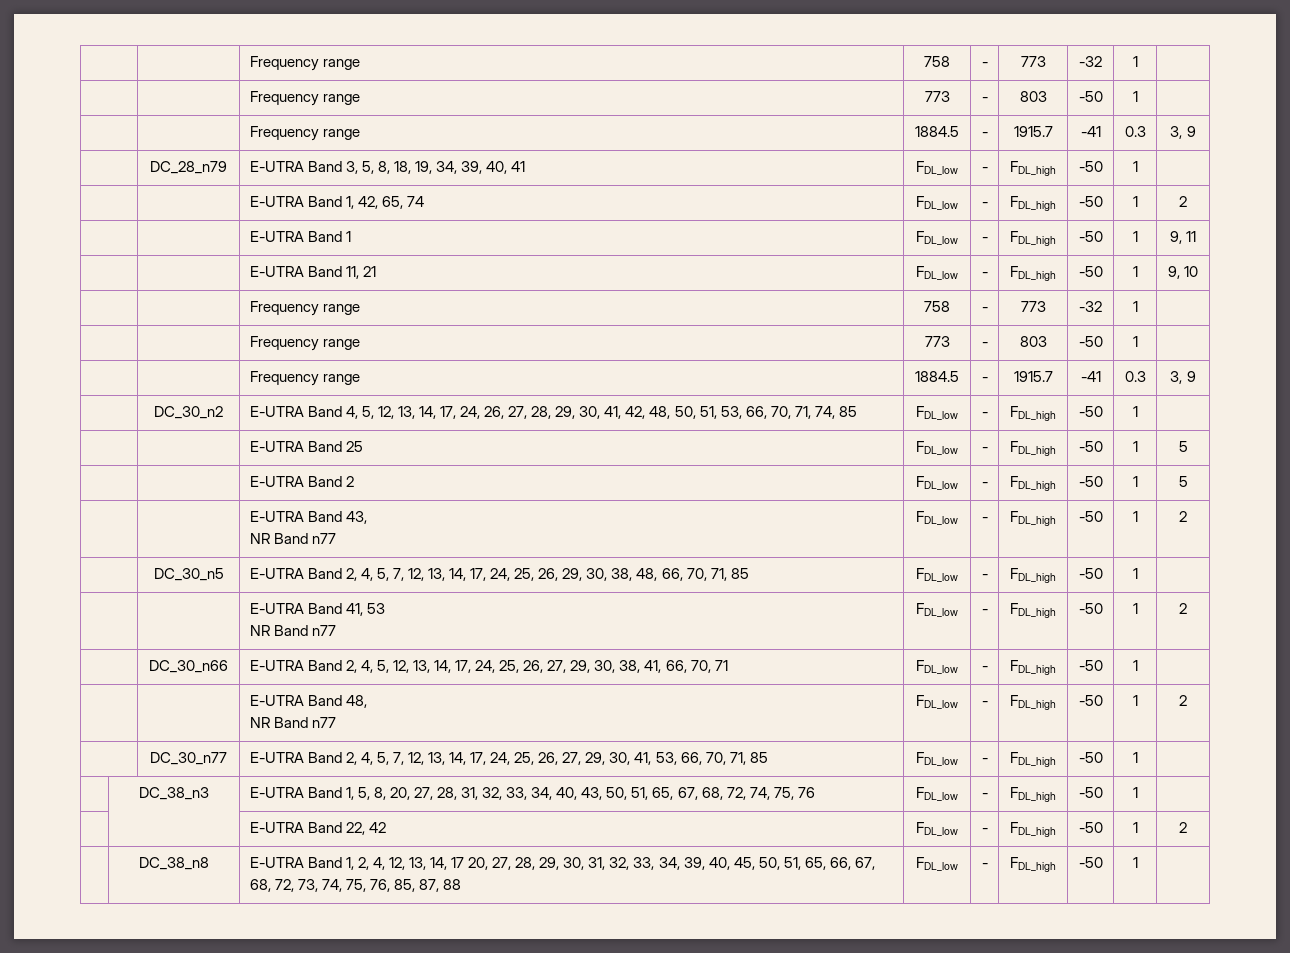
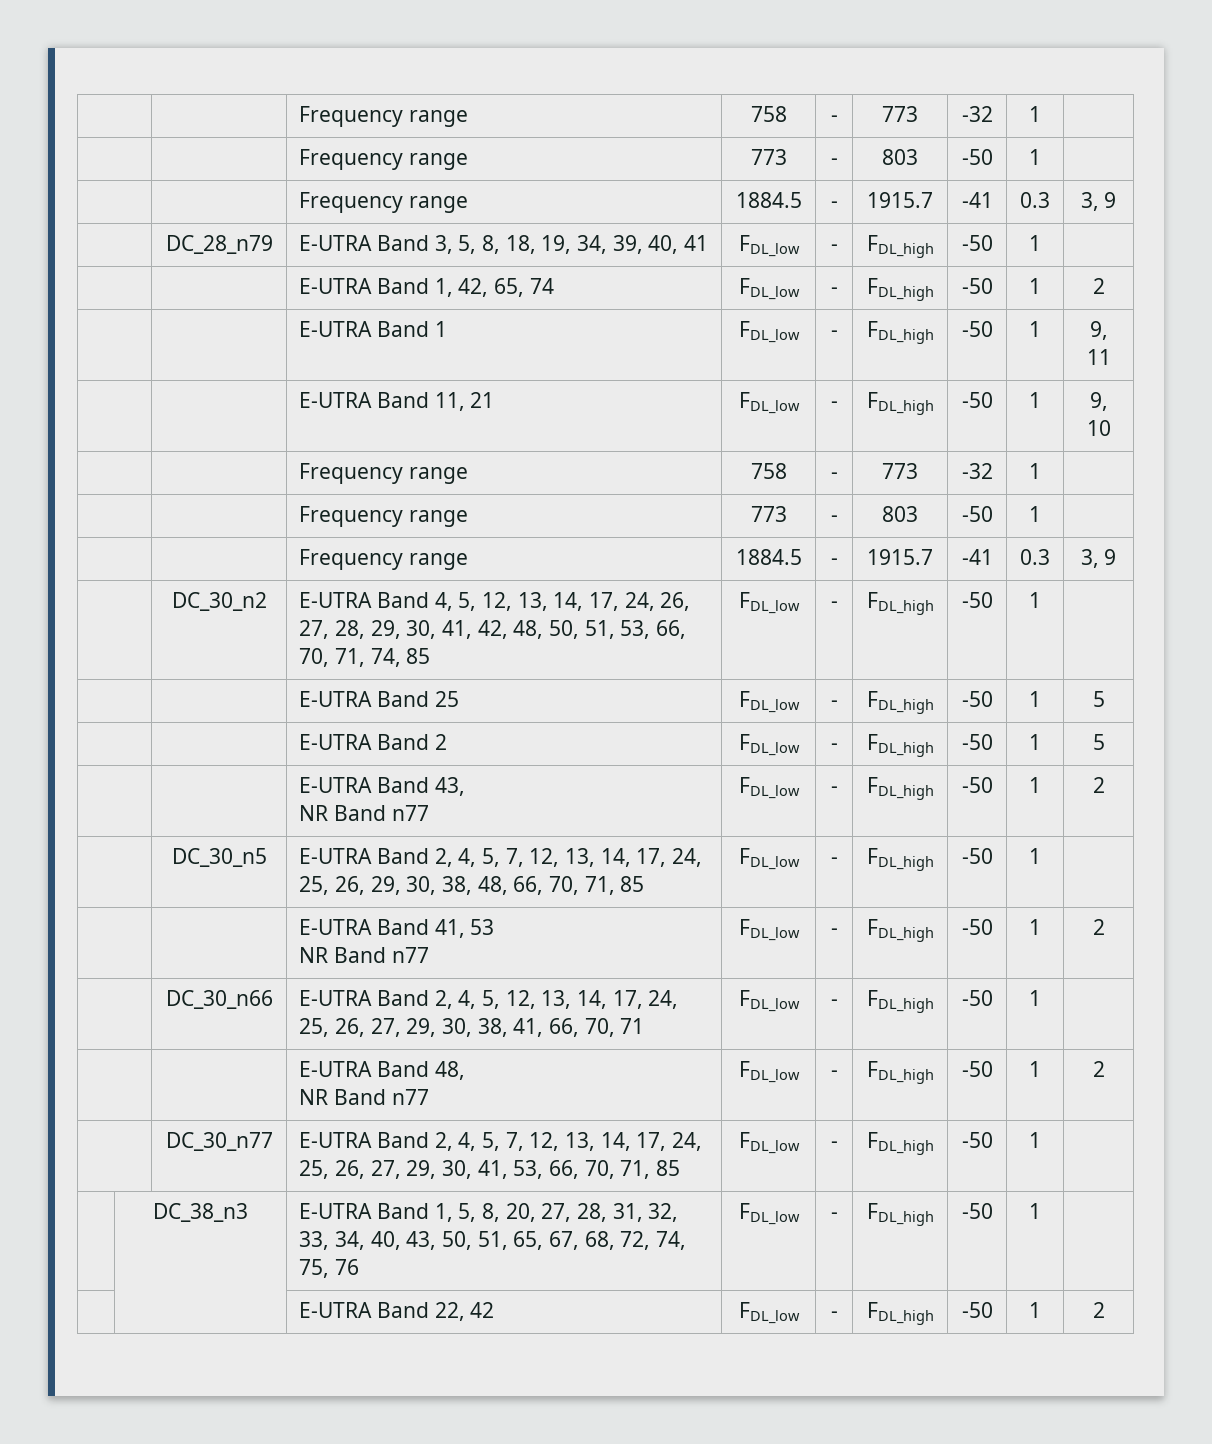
[139,857,209,870] [249,857,875,870] [249,879,462,892] [916,857,958,871] [981,863,988,868] [1010,857,1056,872] [1078,857,1103,868] [1132,857,1138,868] // | DC_38_n8 | E-UTRA Band 1, 2, 4, 12, 13, 14, 17 20, 27, 28, 29, 30, 31, 32, 33, 34, 39, 40, 45, 50, 51, 65, 66, 67, 68, 72, 73, 74, 75, 76, 85, 87, 88 | FDL_low | - | FDL_high | -50 | 1 | -> (1105, 1310) none

